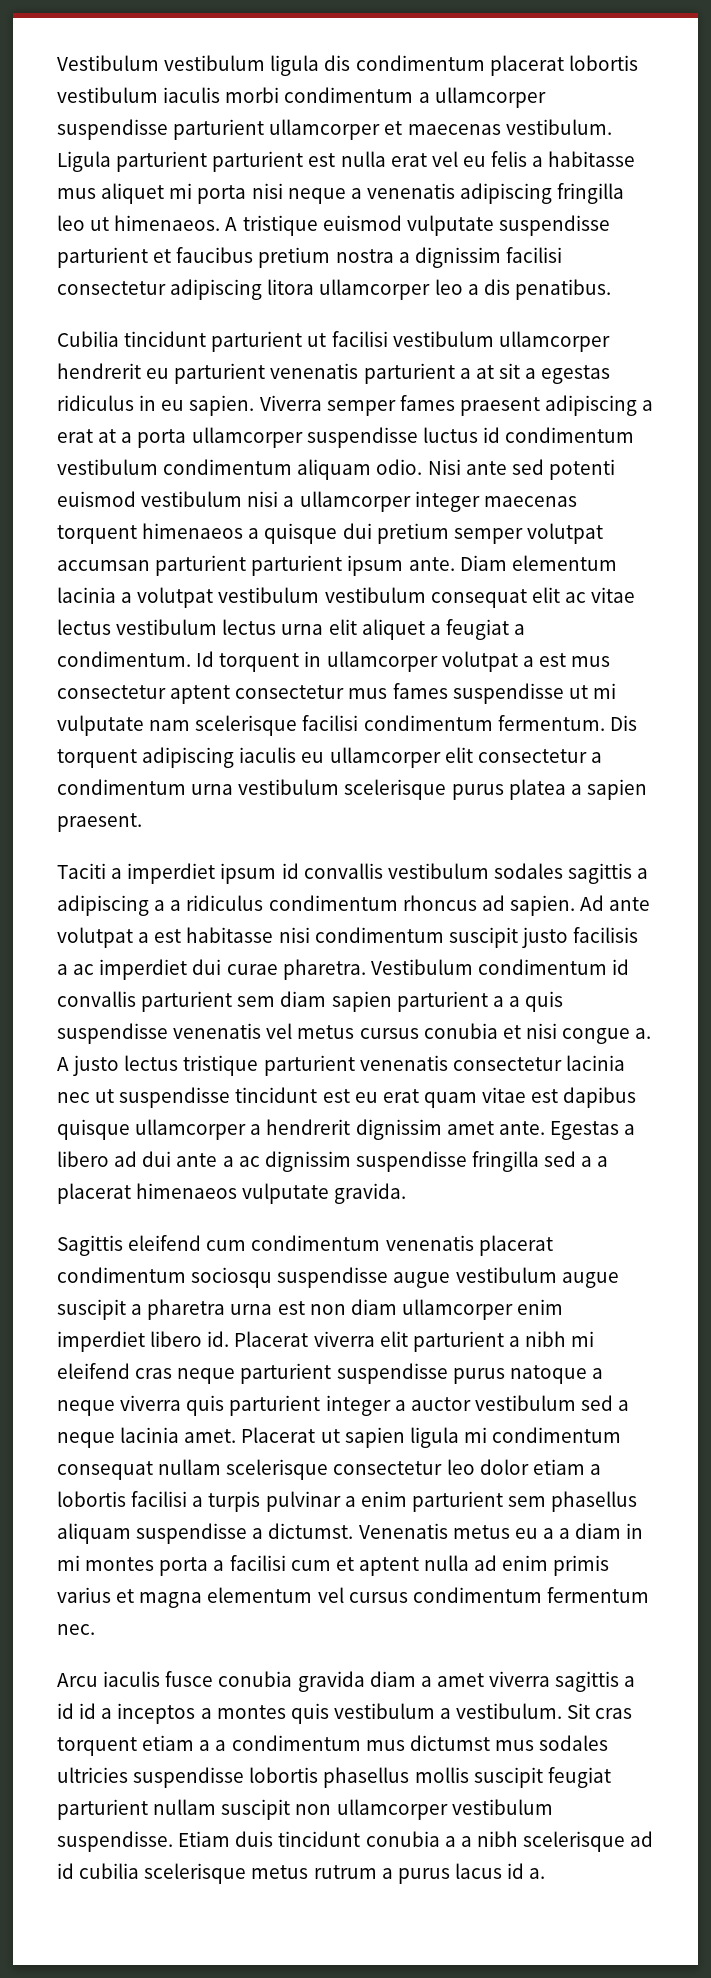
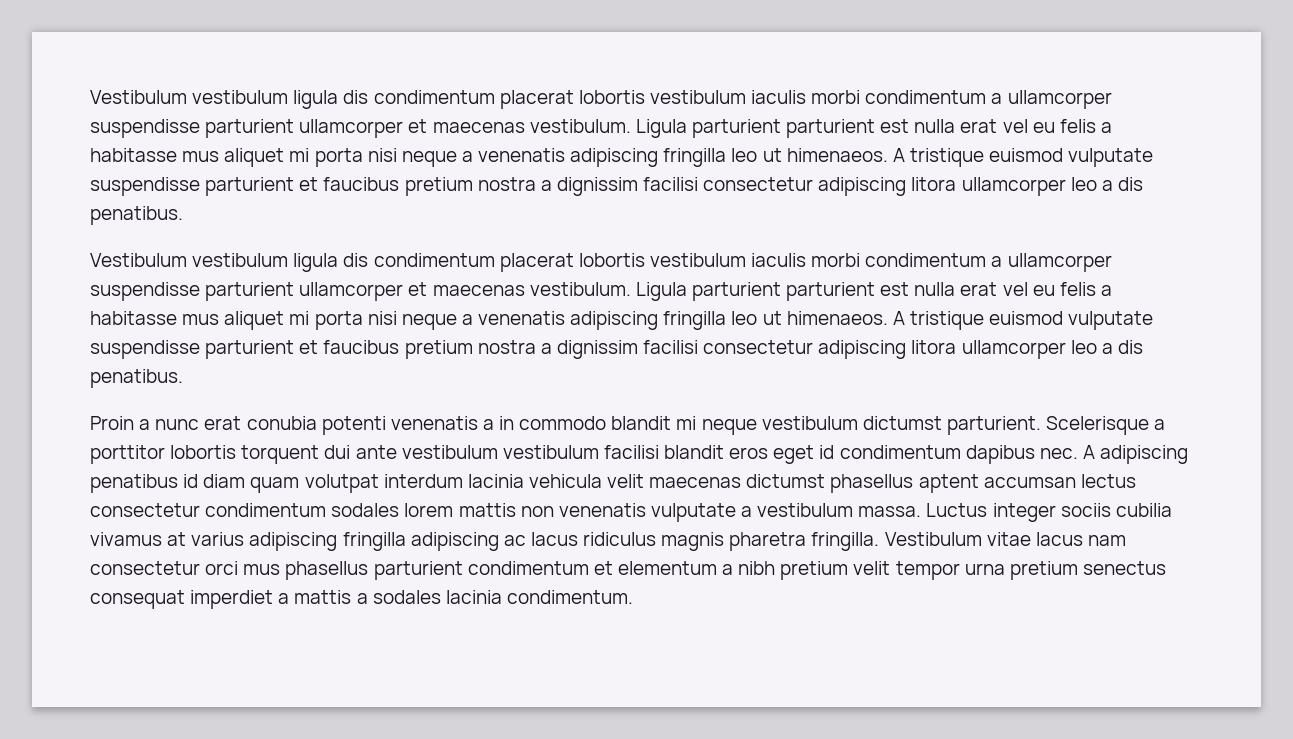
[57,331,610,352] [57,363,611,384] [57,395,654,416] [57,427,635,448] [57,459,615,480] [57,491,577,512] [57,523,603,544] [57,555,617,576] [57,587,636,608] [57,619,526,640] [57,651,611,672] [57,683,616,704] [57,715,637,736] [57,747,602,768] [57,779,647,800] [57,813,142,832] [57,863,649,884] [57,895,651,916] [57,927,639,948] [57,959,630,980] [57,991,564,1012] [57,1023,652,1044] [57,1055,625,1076] [57,1087,637,1108] [57,1119,636,1140] [57,1151,609,1172] [57,1183,407,1204] [57,1235,553,1256] [57,1267,619,1288] [57,1299,564,1320] [57,1331,595,1352] [57,1363,603,1384] [57,1395,630,1416] [57,1427,622,1448] [57,1459,601,1480] [57,1491,638,1512] [57,1523,644,1544] [57,1555,610,1576] [57,1587,649,1608] [57,1624,95,1635] [57,1671,636,1692] [57,1703,633,1724] [57,1735,609,1756] [57,1767,611,1788] [57,1799,553,1820] [57,1831,654,1852] [57,1863,546,1884] Cubilia tincidunt parturient ut facilisi vestibulum ullamcorper hendrerit eu parturient venenatis parturient a at sit a egestas ridiculus in eu sapien. Viverra semper fames praesent adipiscing a erat at a porta ullamcorper suspendisse luctus id condimentum vestibulum condimentum aliquam odio. Nisi ante sed potenti euismod vestibulum nisi a ullamcorper integer maecenas torquent himenaeos a quisque dui pretium semper volutpat accumsan parturient parturient ipsum ante. Diam elementum lacinia a volutpat vestibulum vestibulum consequat elit ac vitae lectus vestibulum lectus urna elit aliquet a feugiat a condimentum. Id torquent in ullamcorper volutpat a est mus consectetur aptent consectetur mus fames suspendisse ut mi vulputate nam scelerisque facilisi condimentum fermentum. Dis torquent adipiscing iaculis eu ullamcorper elit consectetur a condimentum urna vestibulum scelerisque purus platea a sapien praesent. // Taciti a imperdiet ipsum id convallis vestibulum sodales sagittis a adipiscing a a ridiculus condimentum rhoncus ad sapien. Ad ante volutpat a est habitasse nisi condimentum suscipit justo facilisis a ac imperdiet dui curae pharetra. Vestibulum condimentum id convallis parturient sem diam sapien parturient a a quis suspendisse venenatis vel metus cursus conubia et nisi congue a. A justo lectus tristique parturient venenatis consectetur lacinia nec ut suspendisse tincidunt est eu erat quam vitae est dapibus quisque ullamcorper a hendrerit dignissim amet ante. Egestas a libero ad dui ante a ac dignissim suspendisse fringilla sed a a placerat himenaeos vulputate gravida. // Sagittis eleifend cum condimentum venenatis placerat condimentum sociosqu suspendisse augue vestibulum augue suscipit a pharetra urna est non diam ullamcorper enim imperdiet libero id. Placerat viverra elit parturient a nibh mi eleifend cras neque parturient suspendisse purus natoque a neque viverra quis parturient integer a auctor vestibulum sed a neque lacinia amet. Placerat ut sapien ligula mi condimentum consequat nullam scelerisque consectetur leo dolor etiam a lobortis facilisi a turpis pulvinar a enim parturient sem phasellus aliquam suspendisse a dictumst. Venenatis metus eu a a diam in mi montes porta a facilisi cum et aptent nulla ad enim primis varius et magna elementum vel cursus condimentum fermentum nec. // Arcu iaculis fusce conubia gravida diam a amet viverra sagittis a id id a inceptos a montes quis vestibulum a vestibulum. Sit cras torquent etiam a a condimentum mus dictumst mus sodales ultricies suspendisse lobortis phasellus mollis suscipit feugiat parturient nullam suscipit non ullamcorper vestibulum suspendisse. Etiam duis tincidunt conubia a a nibh scelerisque ad id cubilia scelerisque metus rutrum a purus lacus id a. -> [90,253,1112,272] [90,282,1112,301] [90,311,1154,330] [90,340,1143,359] [90,369,183,388] [90,416,1166,435] [90,445,1189,464] [90,474,1136,493] [90,503,1172,522] [90,532,1126,551] [90,561,1166,580] [90,590,633,609] Vestibulum vestibulum ligula dis condimentum placerat lobortis vestibulum iaculis morbi condimentum a ullamcorper suspendisse parturient ullamcorper et maecenas vestibulum. Ligula parturient parturient est nulla erat vel eu felis a habitasse mus aliquet mi porta nisi neque a venenatis adipiscing fringilla leo ut himenaeos. A tristique euismod vulputate suspendisse parturient et faucibus pretium nostra a dignissim facilisi consectetur adipiscing litora ullamcorper leo a dis penatibus. // Proin a nunc erat conubia potenti venenatis a in commodo blandit mi neque vestibulum dictumst parturient. Scelerisque a porttitor lobortis torquent dui ante vestibulum vestibulum facilisi blandit eros eget id condimentum dapibus nec. A adipiscing penatibus id diam quam volutpat interdum lacinia vehicula velit maecenas dictumst phasellus aptent accumsan lectus consectetur condimentum sodales lorem mattis non venenatis vulputate a vestibulum massa. Luctus integer sociis cubilia vivamus at varius adipiscing fringilla adipiscing ac lacus ridiculus magnis pharetra fringilla. Vestibulum vitae lacus nam consectetur orci mus phasellus parturient condimentum et elementum a nibh pretium velit tempor urna pretium senectus consequat imperdiet a mattis a sodales lacinia condimentum.

